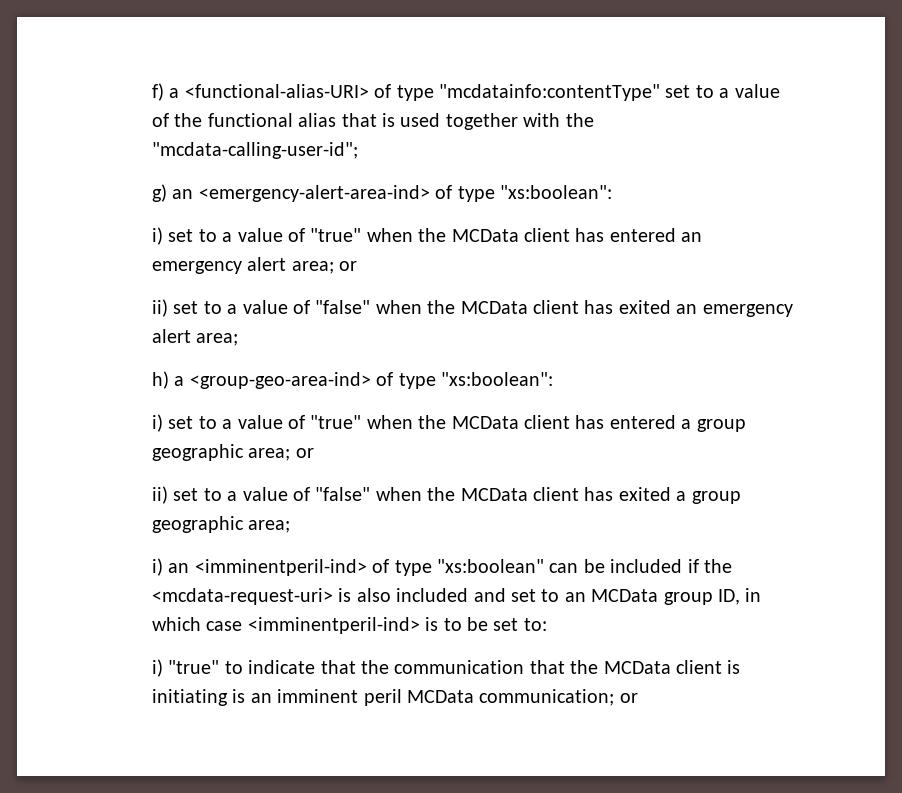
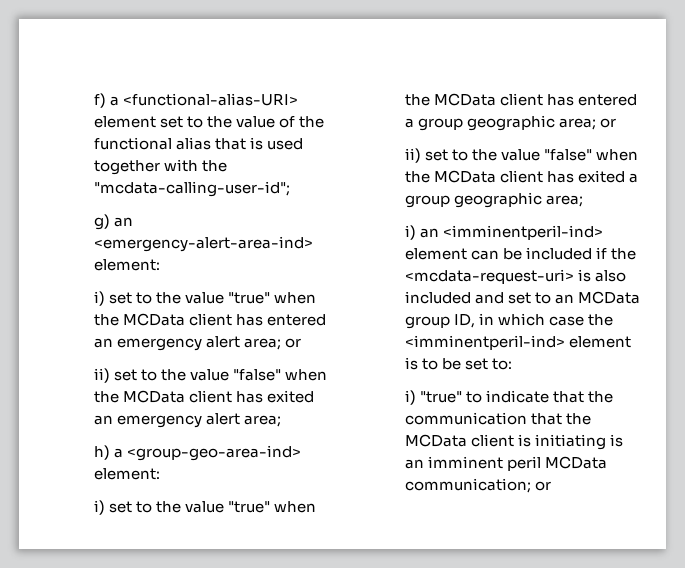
[374,84,730,101] of type "mcdatainfo:contentType" set to a -> [93,116,232,128] element set to the
[435,185,612,202] [151,227,305,245] of type "xs:boolean": // i) set to a value of -> [93,259,160,271] [93,291,225,306] element: // i) set to the value
[227,300,310,314] a value of -> [160,369,230,381] the value
[376,372,553,389] [151,414,305,432] of type "xs:boolean": // i) set to a value of -> [93,468,160,480] [93,500,225,515] element: // i) set to the value
[227,487,310,501] a value of -> [471,149,541,161] the value
[372,559,544,576] of type "xs:boolean" -> [404,248,467,260] element
[247,617,420,634] <imminentperil-ind> -> [588,314,614,326] [404,335,631,350] the <imminentperil-ind> element

